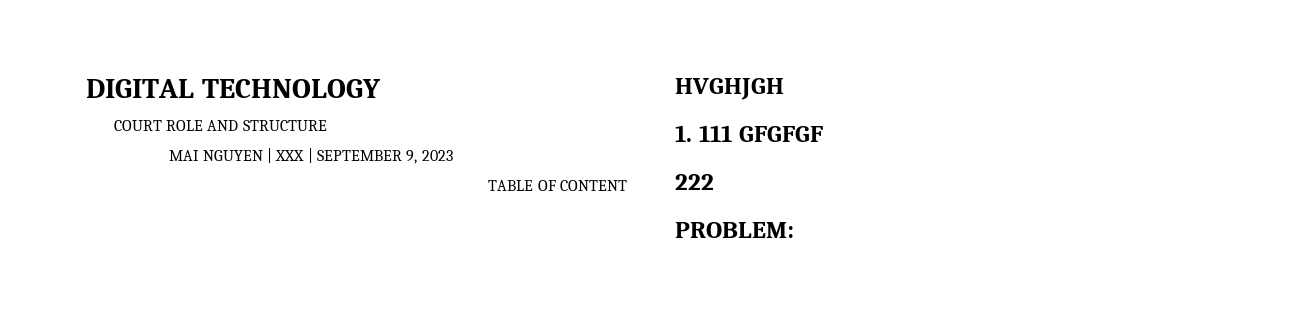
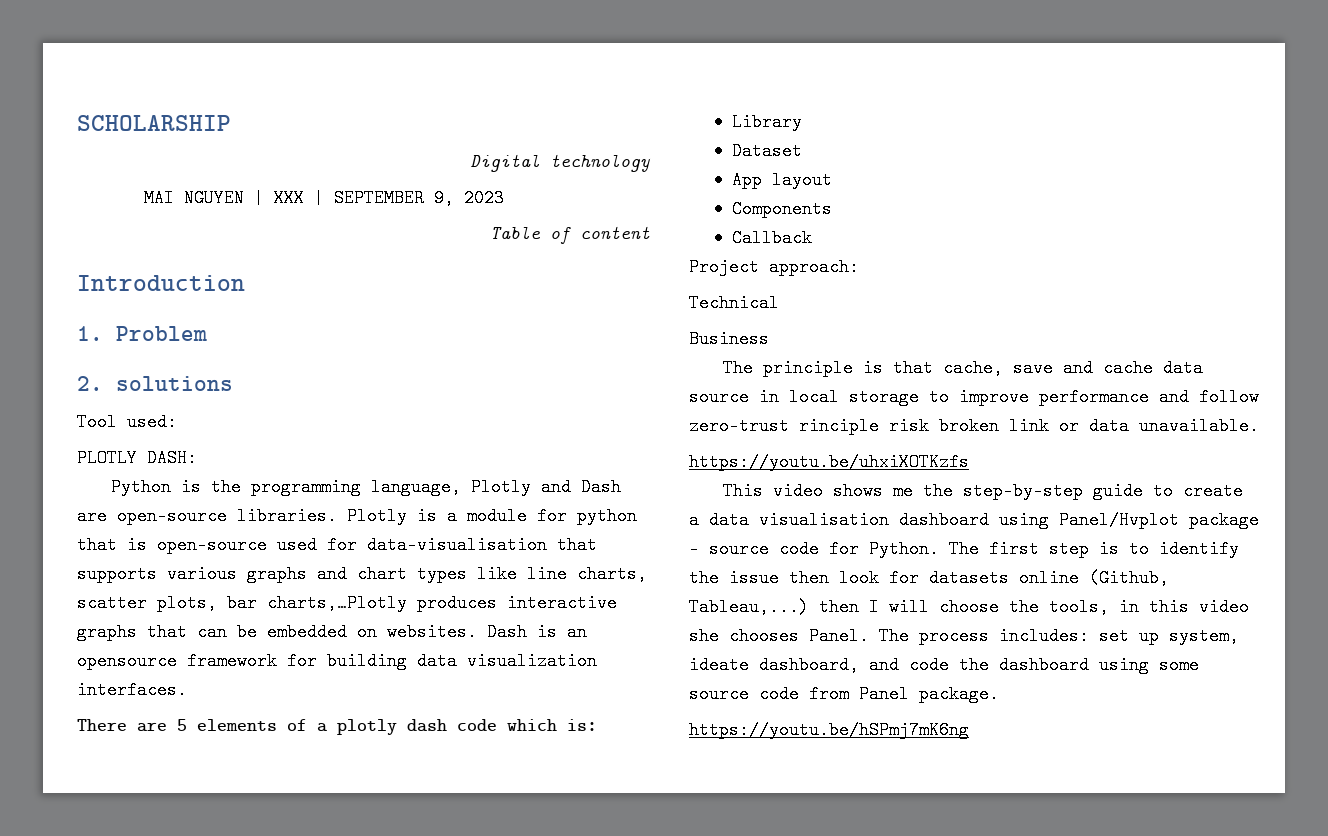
[86,79,381,98] [113,120,327,131] DIGITAL TECHNOLOGY // COURT ROLE AND STRUCTURE -> [77,115,231,131] [470,154,651,172] SCHOLARSHIP // Digital technology
[488,180,627,191] [675,78,784,100] [675,125,823,142] [675,174,714,190] [675,222,794,238] TABLE OF CONTENT // HVGHJGH // 1. 111 GFGFGF // 222 // PROBLEM: -> [490,226,650,244] [77,275,245,291] [77,326,207,341] [77,376,233,391] [77,413,177,431] [77,449,197,467] [111,478,622,496] [77,507,637,525] [77,536,597,554] [77,565,647,583] [77,594,617,612] [77,623,587,641] [77,652,597,670] [77,681,187,699] [77,719,597,735] [732,113,803,131] [732,142,803,160] [732,171,833,189] [732,200,833,218] [732,229,813,247] [689,258,859,276] [689,294,779,312] [689,330,769,348] [723,359,1204,377] [689,388,1259,406] [689,417,1259,435] [689,453,969,471] [723,482,1244,500] [689,511,1259,529] [689,540,1239,558] [689,569,1169,587] [689,598,1249,616] [689,627,1239,645] [689,656,1199,674] [689,685,999,703] [689,721,969,739] Table of content // Introduction // 1. Problem // 2. solutions // Tool used: // PLOTLY DASH: // Python is the programming language, Plotly and Dash are open-source libraries. Plotly is a module for python that is open-source used for data-visualisation that supports various graphs and chart types like line charts, scatter plots, bar charts,…Plotly produces interactive graphs that can be embedded on websites. Dash is an opensource framework for building data visualization interfaces. // There are 5 elements of a plotly dash code which is: // Library // Dataset // App layout // Components // Callback // Project approach: // Technical // Business // The principle is that cache, save and cache data source in local storage to improve performance and follow zero-trust rinciple risk broken link or data unavailable. // https://youtu.be/uhxiXOTKzfs // This video shows me the step-by-step guide to create a data visualisation dashboard using Panel/Hvplot package - source code for Python. The first step is to identify the issue then look for datasets online (Github, Tableau,...) then I will choose the tools, in this video she chooses Panel. The process includes: set up system, ideate dashboard, and code the dashboard using some source code from Panel package. // https://youtu.be/hSPmj7mK6ng

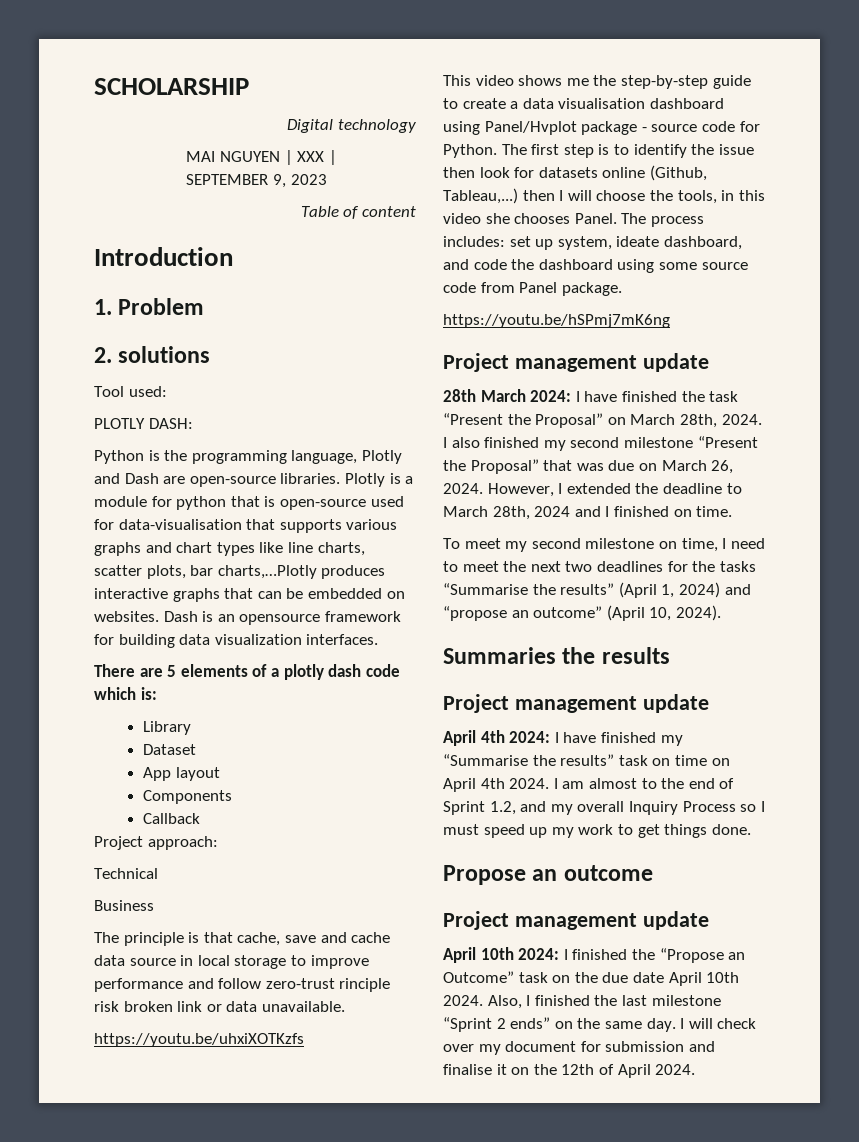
(969, 730) none -> [443,353,709,372] [443,389,739,402] [443,413,762,428] [443,436,758,451] [443,459,734,474] [443,483,742,497] [443,506,733,520] [443,538,765,552] [443,561,756,572] [443,582,751,598] [443,605,721,621] [443,647,670,664] [443,694,709,713] [443,730,683,746] [443,754,730,766] [443,778,735,792] [443,801,765,815] [443,824,751,838] [443,865,653,885] [443,911,709,930] [443,947,746,963] [443,971,740,986] [443,995,721,1009] [443,1017,757,1032] [443,1041,715,1055] [443,1064,696,1078] // Project management update // 28th March 2024: I have finished the task “Present the Proposal” on March 28th, 2024. I also finished my second milestone “Present the Proposal” that was due on March 26, 2024. However, I extended the deadline to March 28th, 2024 and I finished on time. // To meet my second milestone on time, I need to meet the next two deadlines for the tasks “Summarise the results” (April 1, 2024) and “propose an outcome” (April 10, 2024). // Summaries the results // Project management update // April 4th 2024: I have finished my “Summarise the results” task on time on April 4th 2024. I am almost to the end of Sprint 1.2, and my overall Inquiry Process so I must speed up my work to get things done. // Propose an outcome // Project management update // April 10th 2024: I finished the “Propose an Outcome” task on the due date April 10th 2024. Also, I finished the last milestone “Sprint 2 ends” on the same day. I will check over my document for submission and finalise it on the 12th of April 2024.

